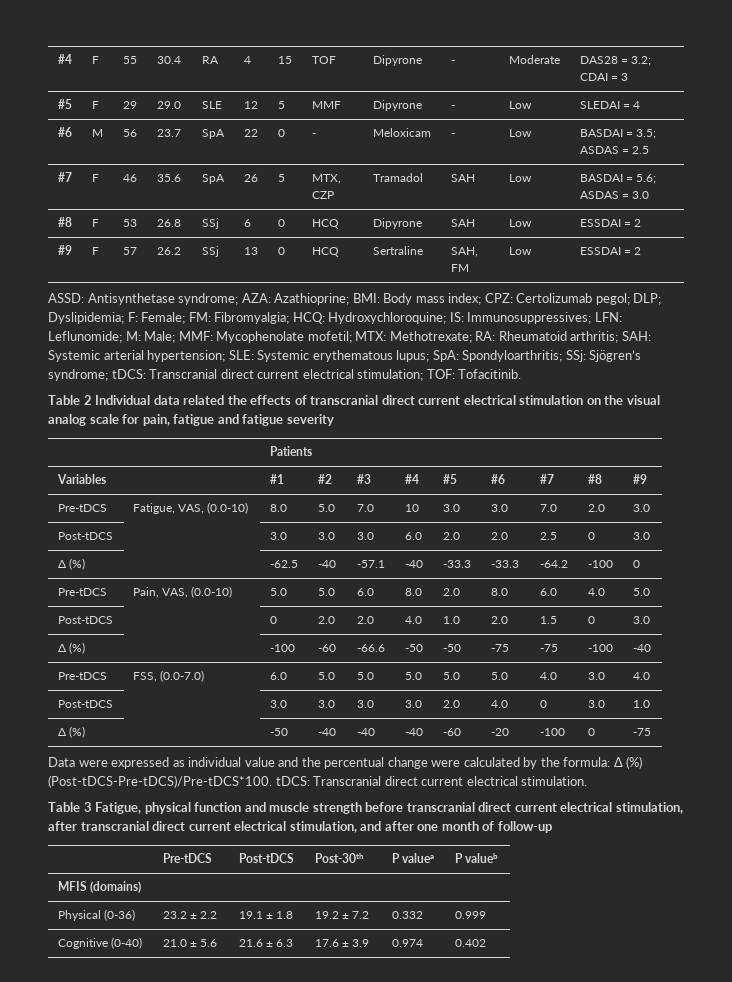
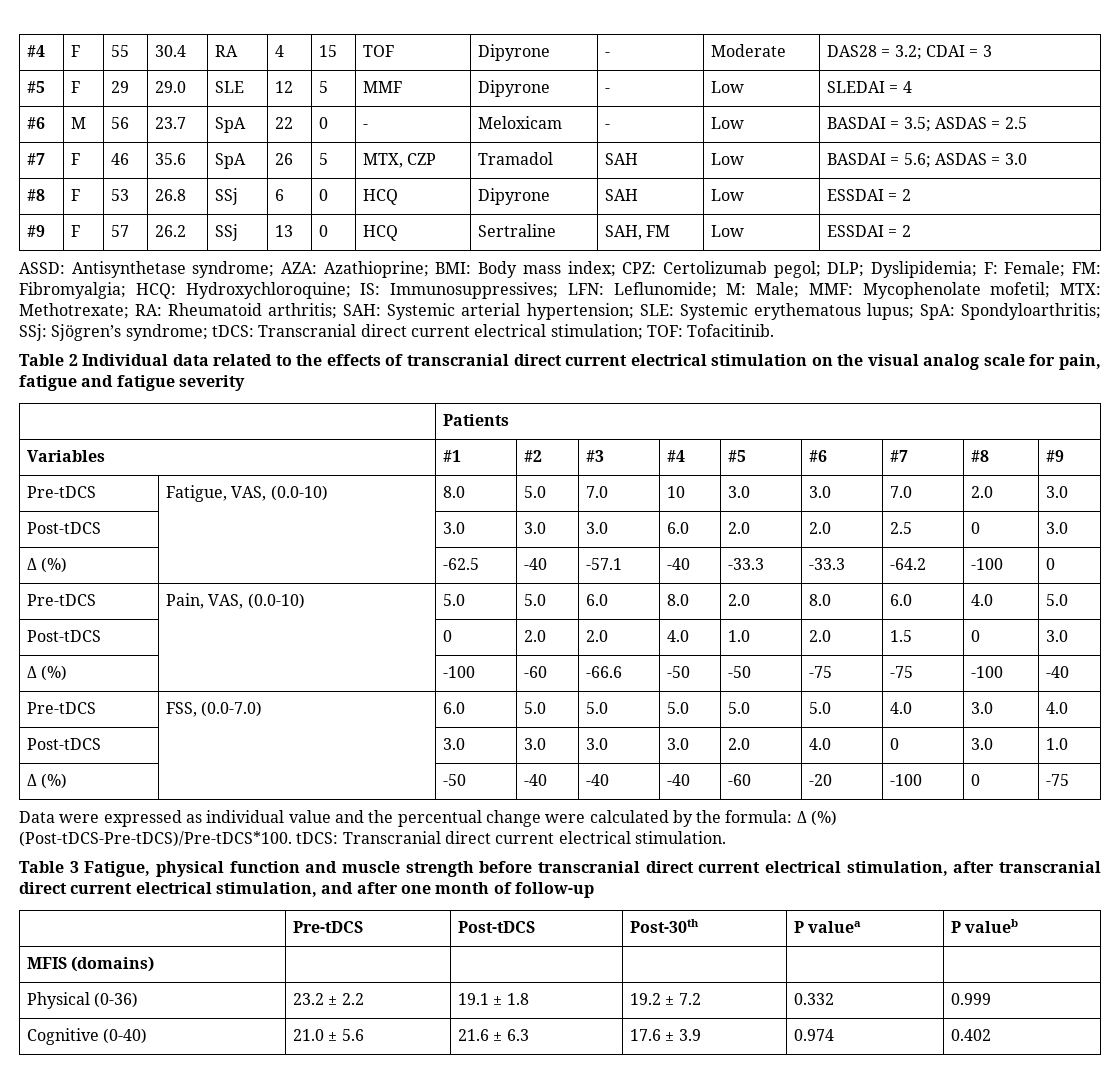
(225, 400) none -> [275,355,292,366] to

